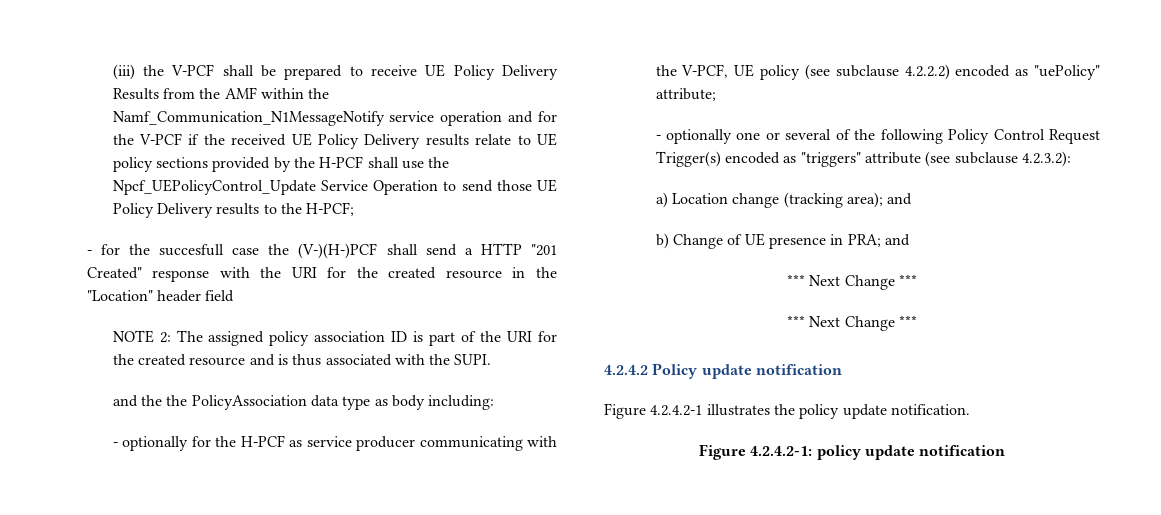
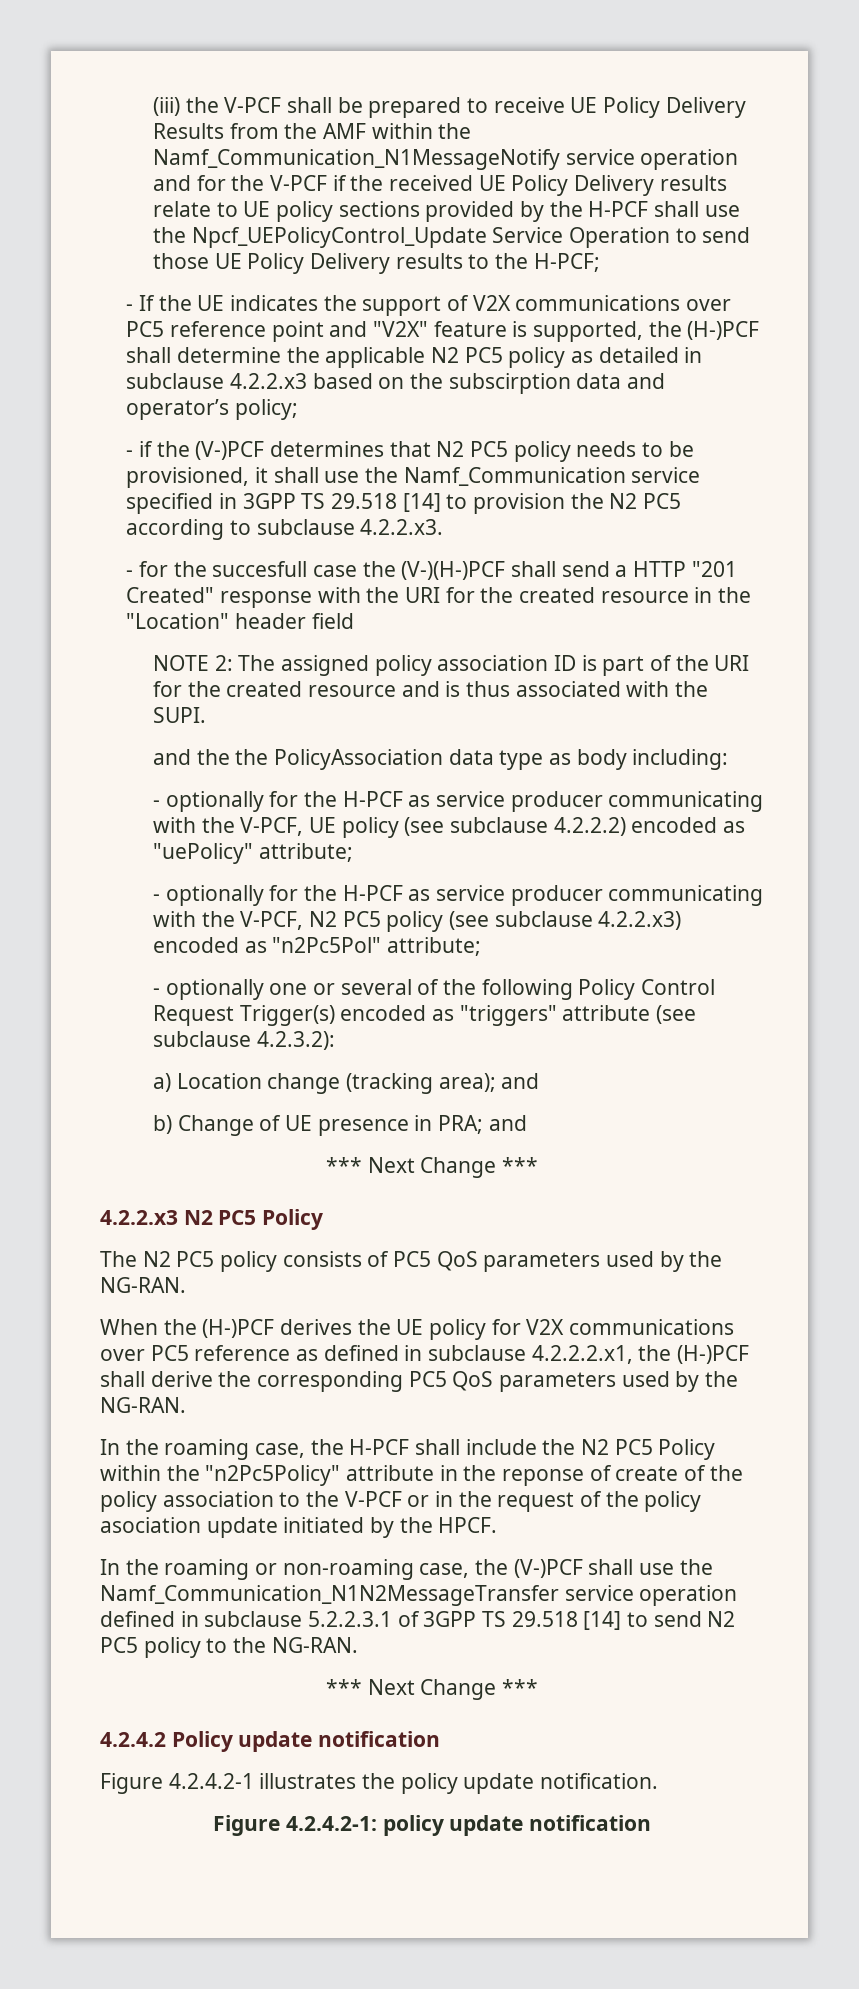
(355, 209) none -> [126,295,732,316] [126,321,760,342] [126,347,703,368] [126,373,666,394] [126,399,299,420] [126,441,694,462] [126,467,701,488] [126,493,682,514] [126,519,444,540] // - If the UE indicates the support of V2X communications over PC5 reference point and "V2X" feature is supported, the (H-)PCF shall determine the applicable N2 PC5 policy as detailed in subclause 4.2.2.x3 based on the subscirption data and operator’s policy; // - if the (V-)PCF determines that N2 PC5 policy needs to be provisioned, it shall use the Namf_Communication service specified in 3GPP TS 29.518 [14] to provision the N2 PC5 according to subclause 4.2.2.x3.
(716, 94) none -> [152,885,764,906] [152,911,682,932] [152,937,481,956] // - optionally for the H-PCF as service producer communicating with the V-PCF, N2 PC5 policy (see subclause 4.2.2.x3) encoded as "n2Pc5Pol" attribute;
(917, 280) none -> [100,1209,324,1230] [100,1251,723,1272] [100,1277,186,1293] [100,1319,735,1340] [100,1345,750,1364] [100,1371,739,1392] [100,1397,186,1413] [100,1439,716,1460] [100,1465,743,1486] [100,1491,702,1512] [100,1517,498,1538] [100,1559,713,1580] [100,1585,738,1606] [100,1611,736,1630] [100,1637,358,1658] // 4.2.2.x3 N2 PC5 Policy // The N2 PC5 policy consists of PC5 QoS parameters used by the NG-RAN. // When the (H-)PCF derives the UE policy for V2X communications over PC5 reference as defined in subclause 4.2.2.2.x1, the (H-)PCF shall derive the corresponding PC5 QoS parameters used by the NG-RAN. // In the roaming case, the H-PCF shall include the N2 PC5 Policy within the "n2Pc5Policy" attribute in the reponse of create of the policy association to the V-PCF or in the request of the policy asociation update initiated by the HPCF. // In the roaming or non-roaming case, the (V-)PCF shall use the Namf_Communication_N1N2MessageTransfer service operation defined in subclause 5.2.2.3.1 of 3GPP TS 29.518 [14] to send N2 PC5 policy to the NG-RAN.

